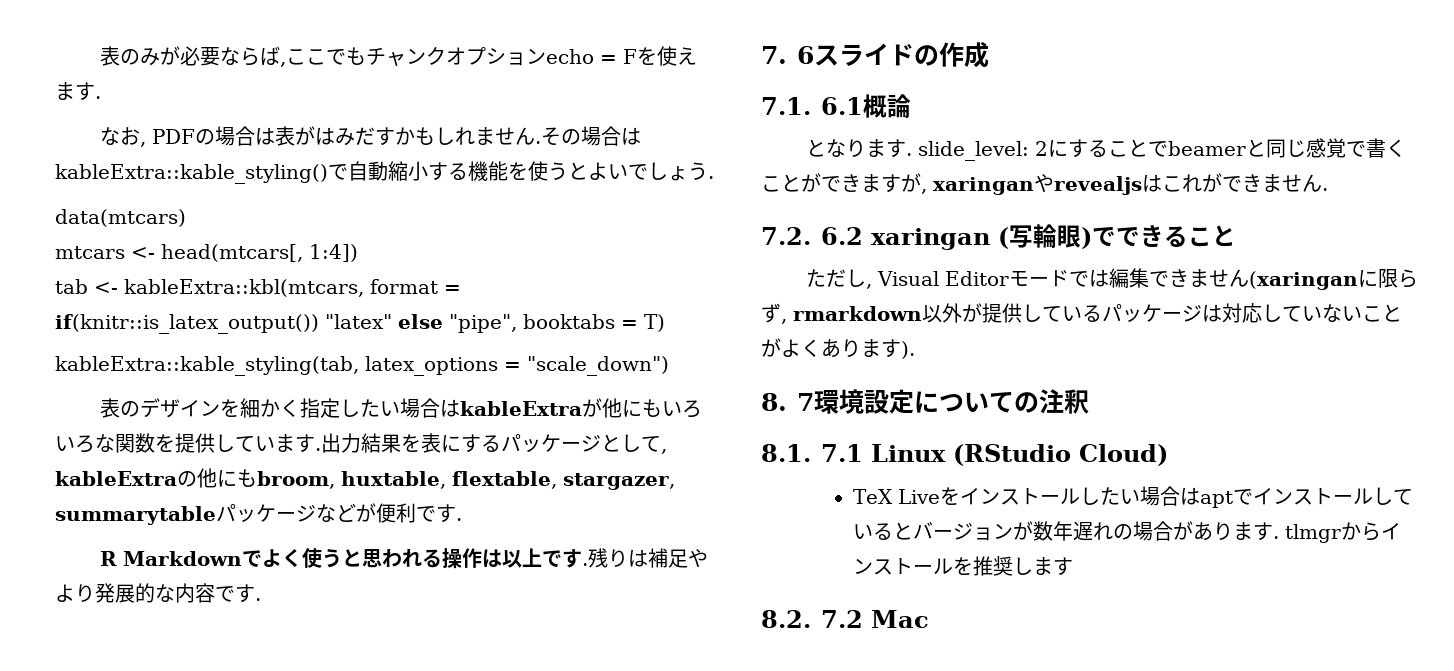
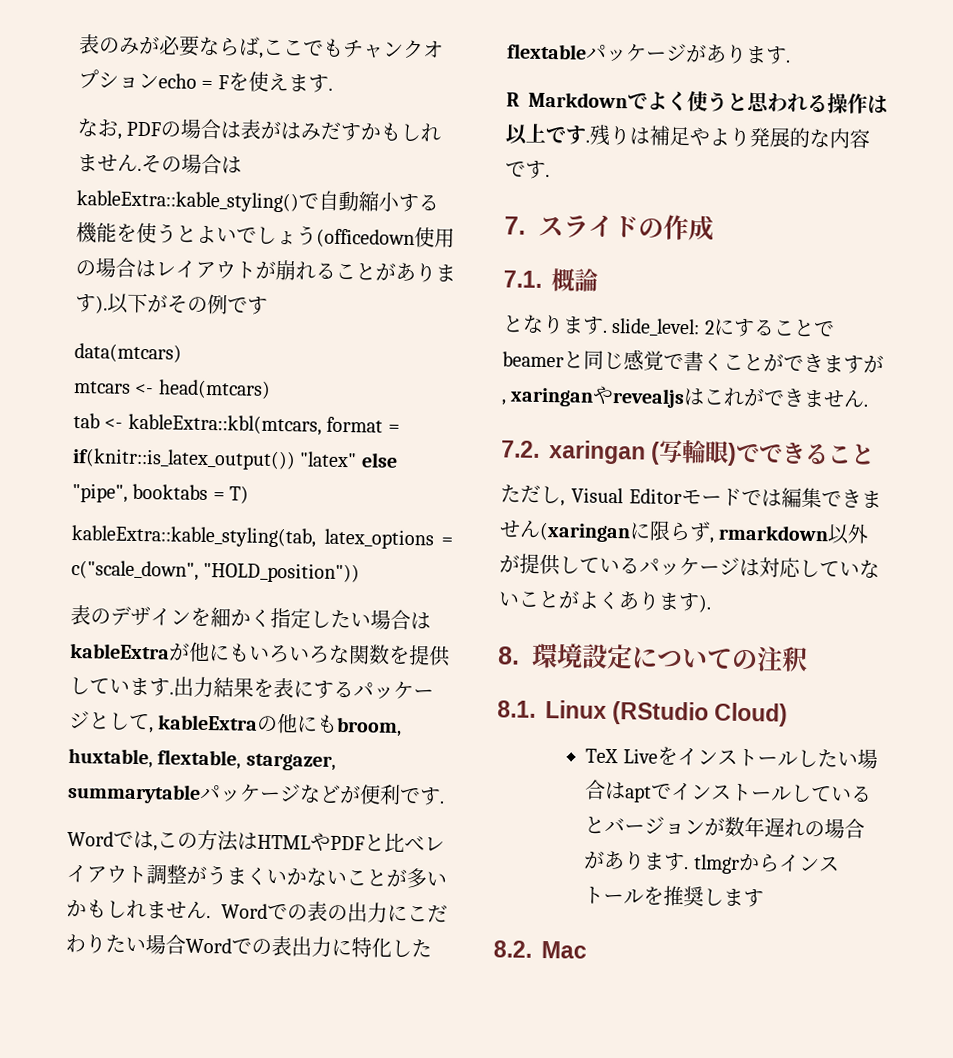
[708,176,714,179] . -> [316,227,455,249] [75,257,456,283] [75,292,268,315] (officedown使用の場合はレイアウトが崩れることがあります).以下がその例です
[161,244,358,262] head(mtcars[, 1:4]) -> [157,379,271,399] head(mtcars)
[527,356,669,376] "scale_down") -> [71,559,361,584] c("scale_down", "HOLD_position"))
(462, 519) none -> [67,829,445,853] [66,864,447,889] [66,898,448,923] [65,933,432,958] [506,43,790,65] // Wordでは,この方法はHTMLやPDFと比べレイアウト調整がうまくいかないことが多いかもしれません. Wordでの表の出力にこだわりたい場合Wordでの表出力に特化したflextableパッケージがあります.
[797,46,814,64] 6 -> (526, 225) none
[821,97,863,115] 6.1 -> (542, 279) none
[821,227,863,245] 6.2 -> (540, 449) none
[797,393,814,411] 7 -> (520, 655) none
[821,444,863,462] 7.1 -> (536, 709) none
[821,610,863,628] 7.2 -> (532, 949) none

